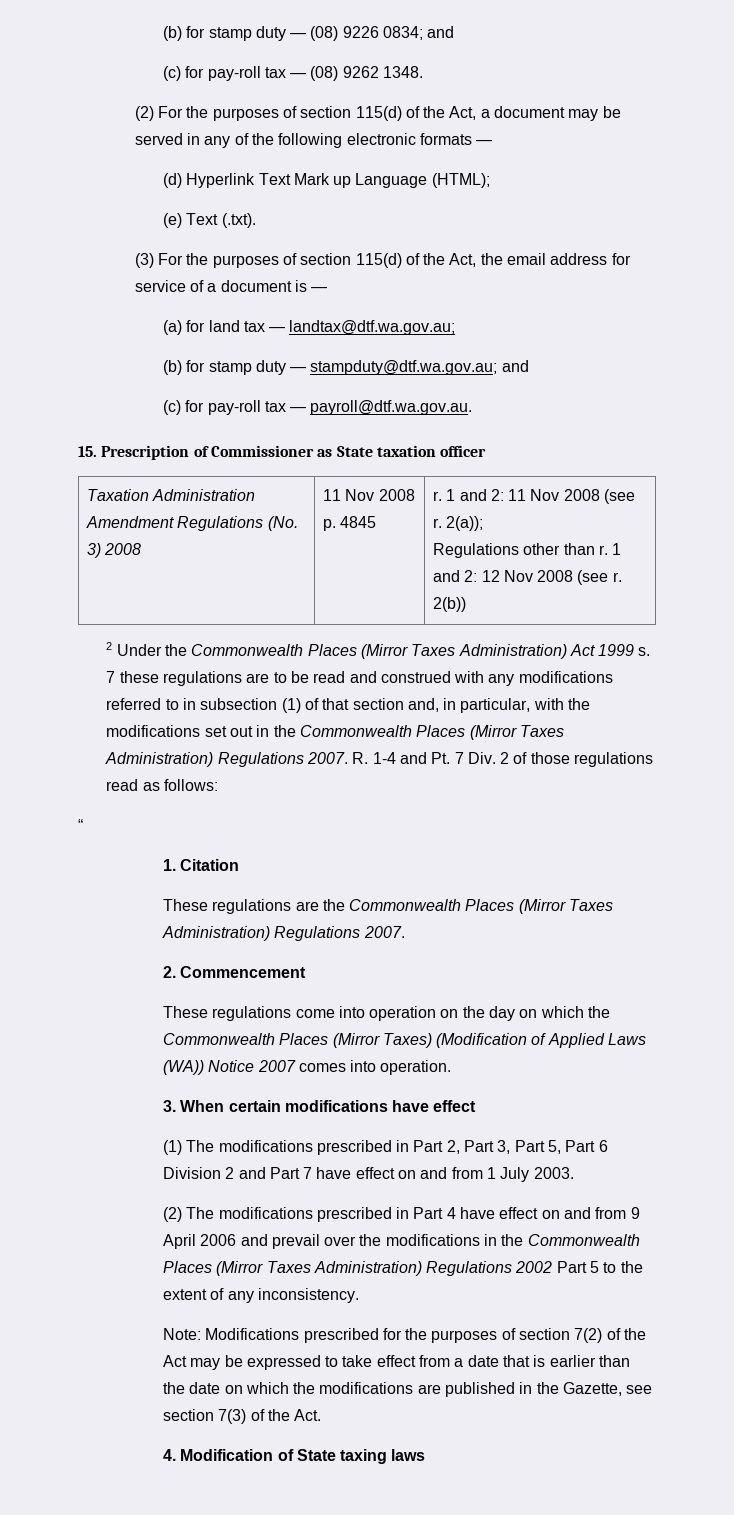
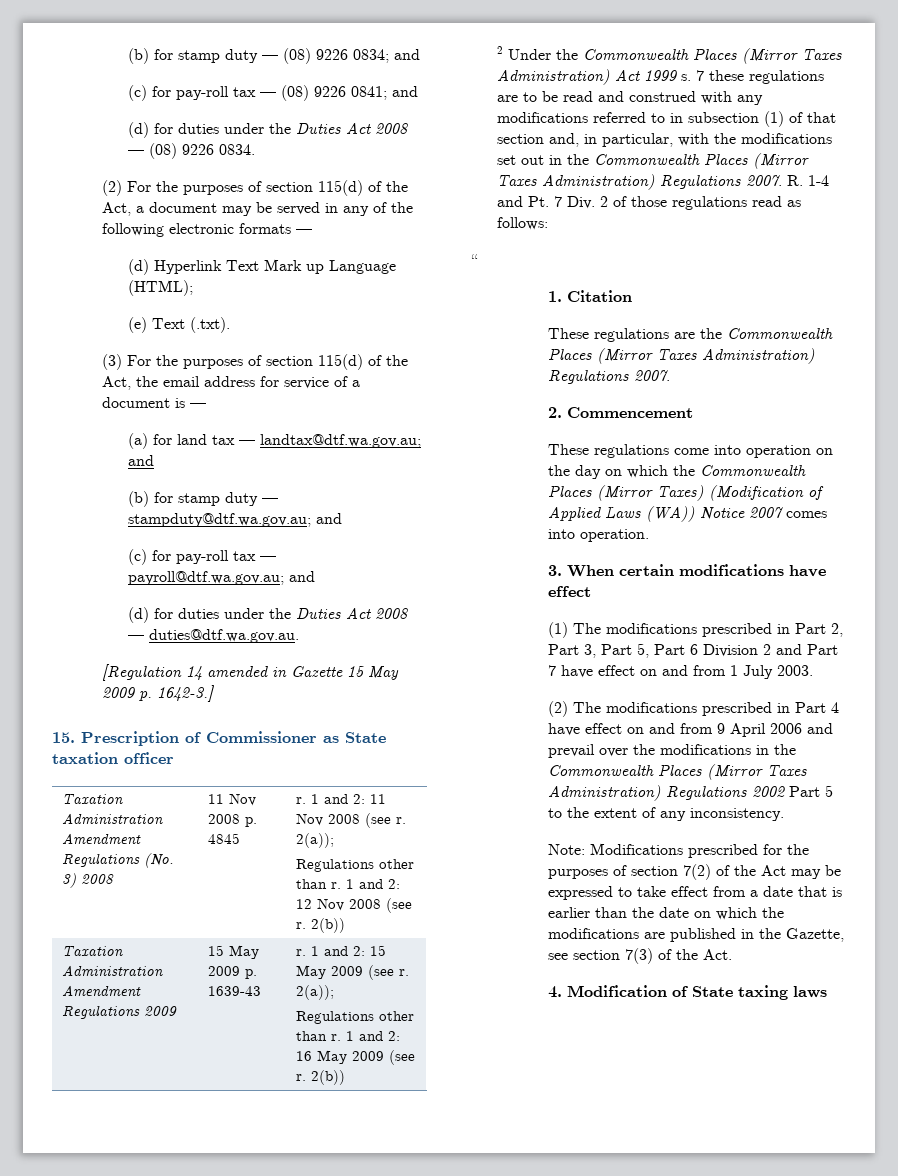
[342,66,424,78] 9262 1348. -> [313,86,418,100] [127,122,408,138] [127,143,255,159] 9226 0841; and // (d) for duties under the Duties Act 2008 — (08) 9226 0834.
(456, 327) none -> [127,455,154,466] and
[310,400,473,415] payroll@dtf.wa.gov.au. -> [127,571,315,585] [127,607,408,623] [127,629,299,643] [102,664,400,681] [102,685,215,702] payroll@dtf.wa.gov.au; and // (d) for duties under the Duties Act 2008 — duties@dtf.wa.gov.au. // [Regulation 14 amended in Gazette 15 May 2009 p. 1642-3.]
(466, 604) none -> [61,946,123,957] [61,965,163,977] [61,985,141,997] [61,1005,177,1019] [207,945,259,959] [207,966,257,979] [207,986,261,996] [295,945,386,956] [295,965,409,980] [295,985,334,1000] [295,1011,414,1024] [295,1031,400,1041] [295,1050,415,1065] [295,1070,345,1085] // Taxation Administration Amendment Regulations 2009 | 15 May 2009 p. 1639-43 | r. 1 and 2: 15 May 2009 (see r. 2(a)); // Regulations other than r. 1 and 2: 16 May 2009 (see r. 2(b))

